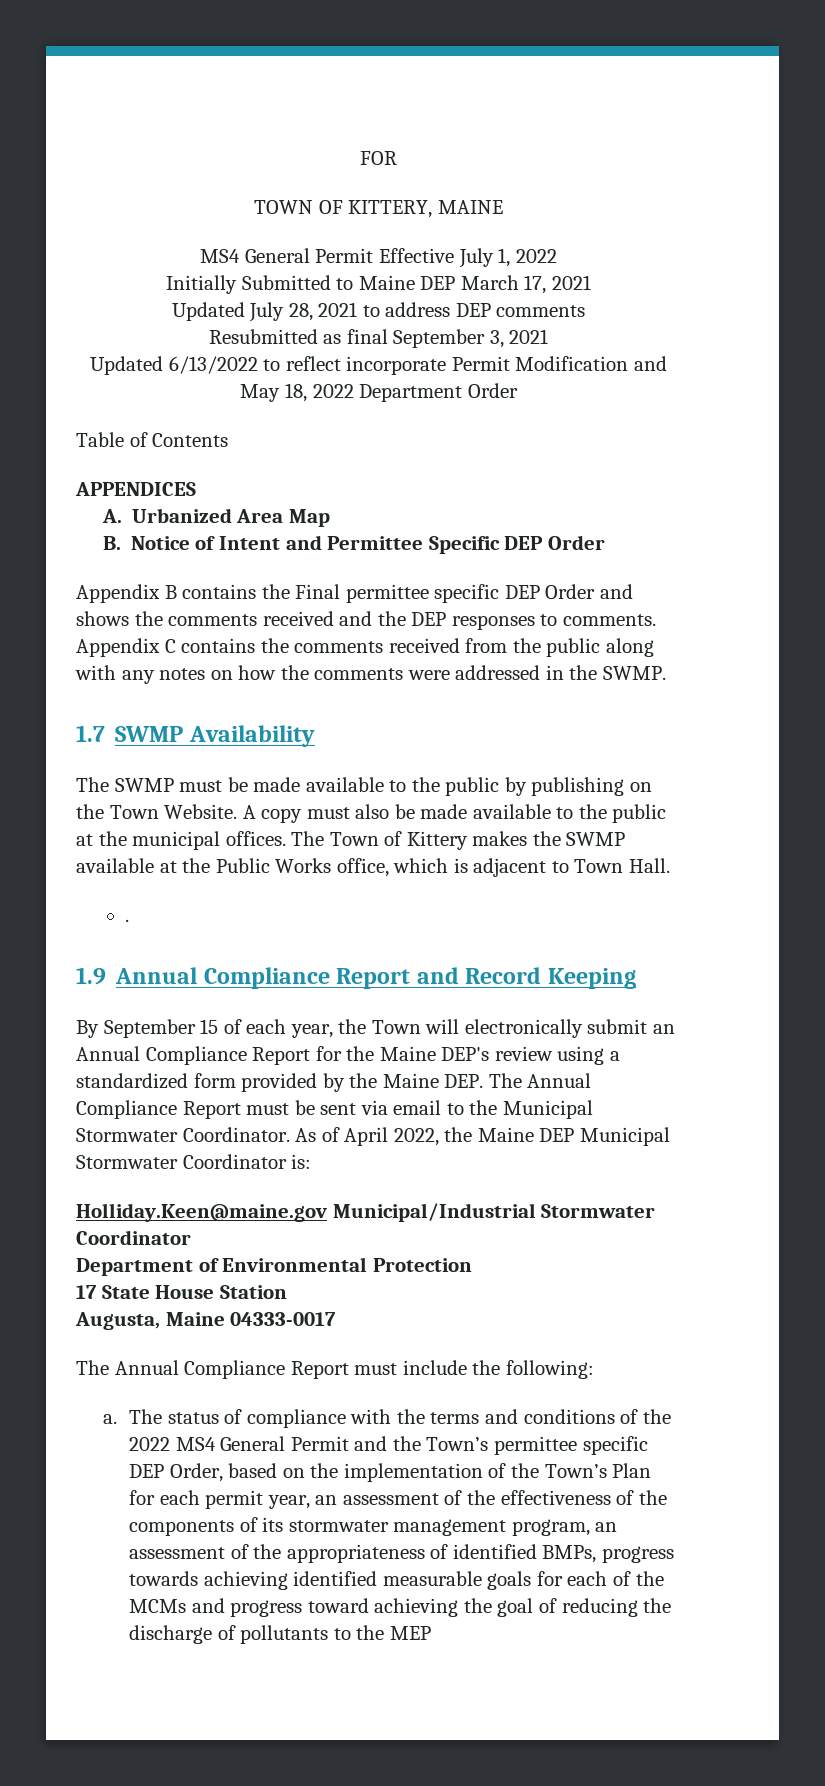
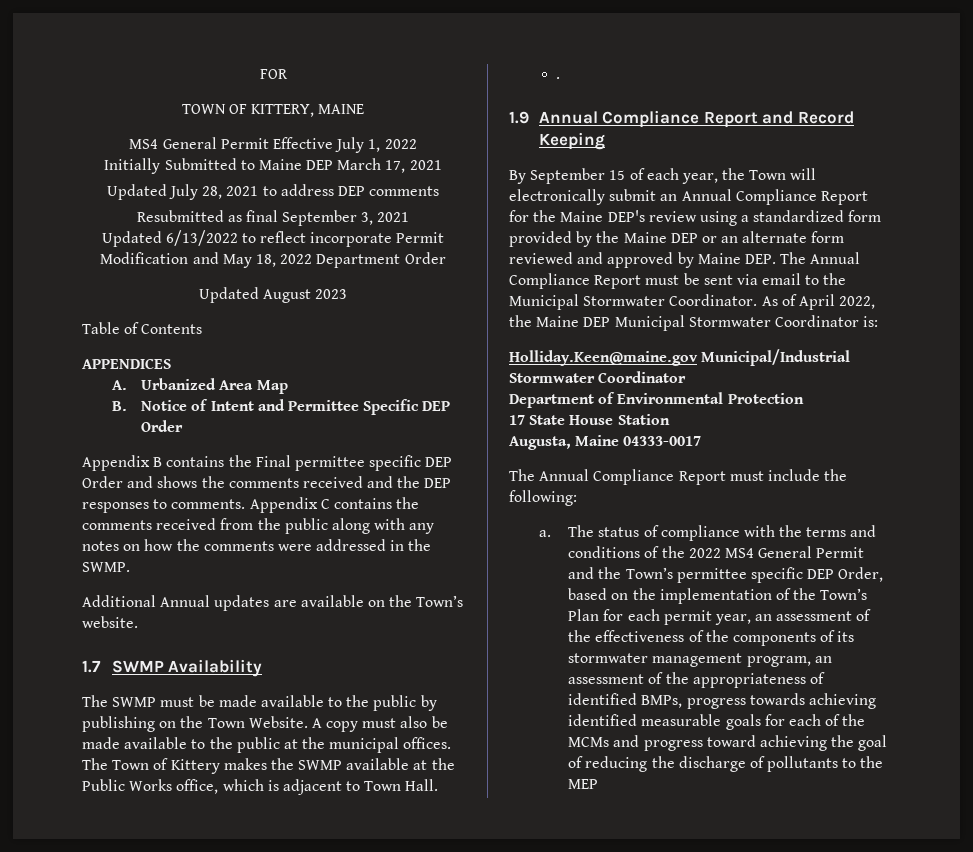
(518, 390) none -> [198,287,348,303] // Updated August 2023
(666, 673) none -> [82,595,464,611] [82,616,138,628] // Additional Annual updates are available on the Town’s website.
(439, 1080) none -> [670,231,845,243] [509,252,741,268] DEP or an alternate form reviewed and approved by Maine

